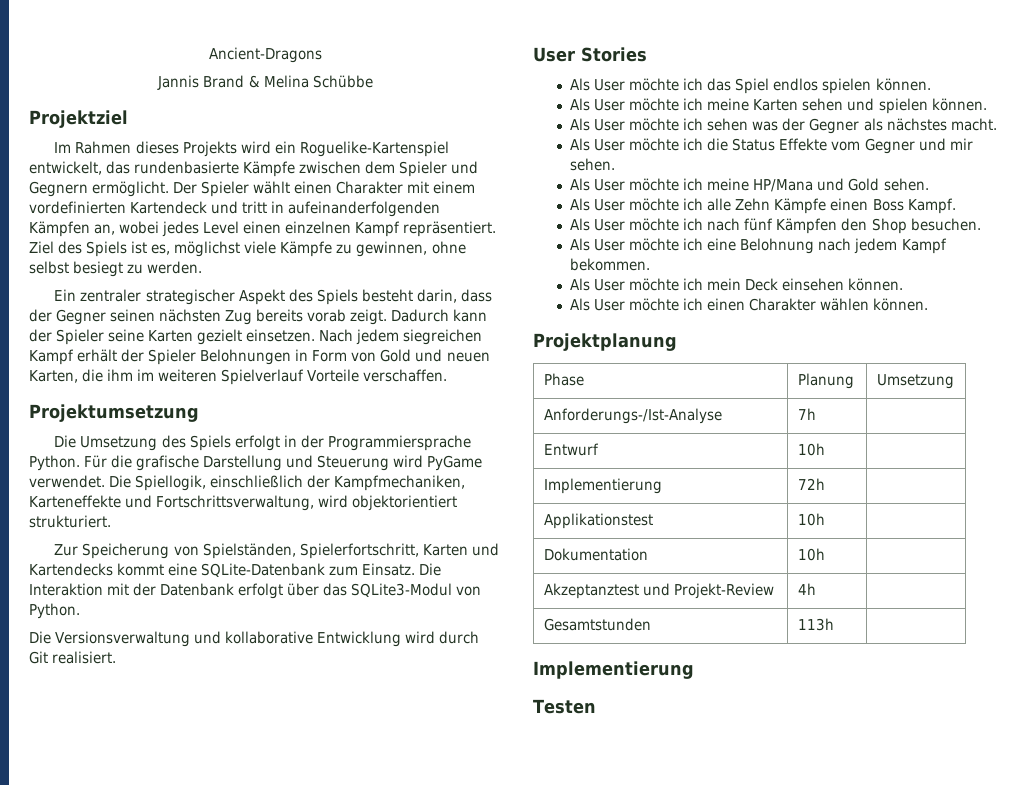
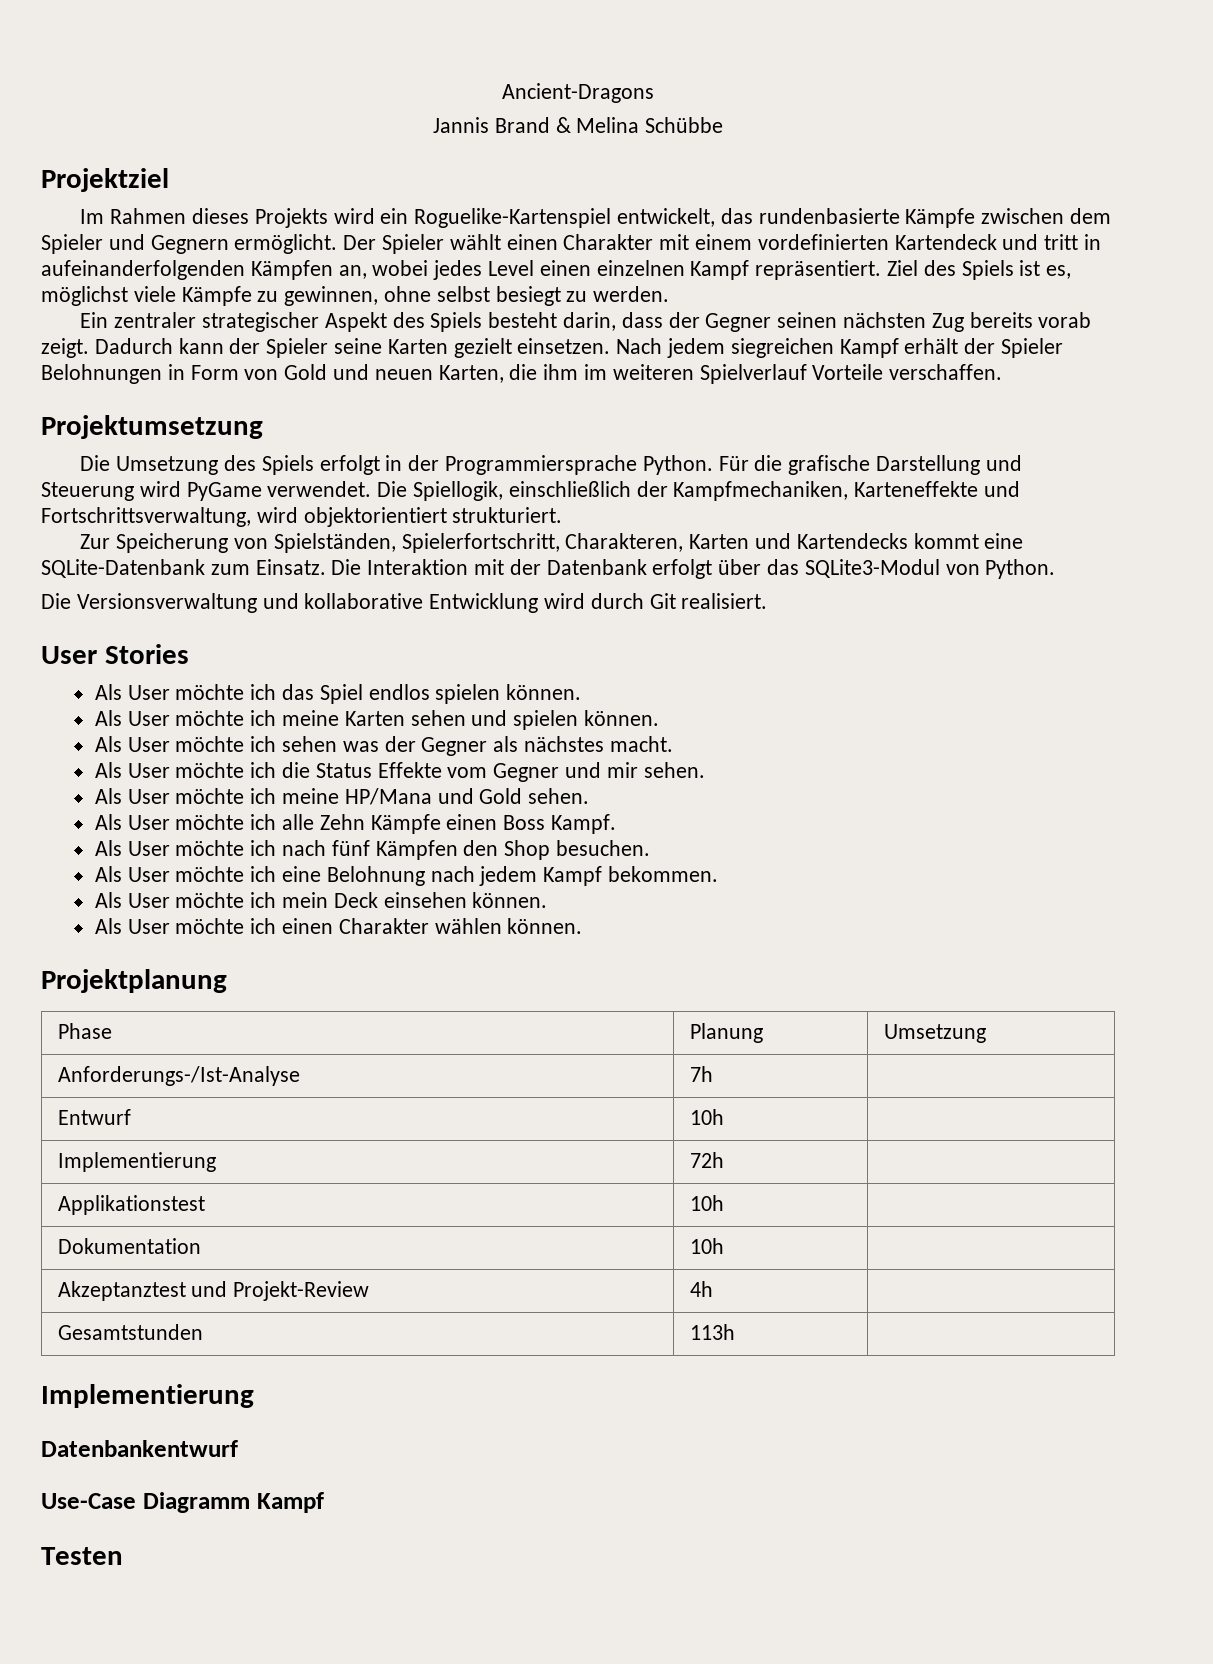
(419, 551) none -> [565,533,684,552] Charakteren,
(694, 670) none -> [41,1440,238,1457] [41,1492,324,1513] // Datenbankentwurf // Use-Case Diagramm Kampf

